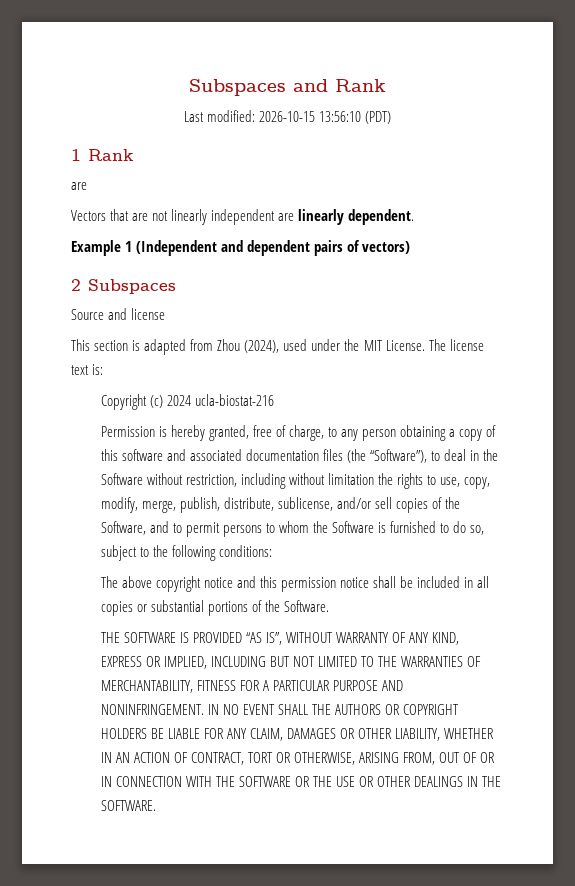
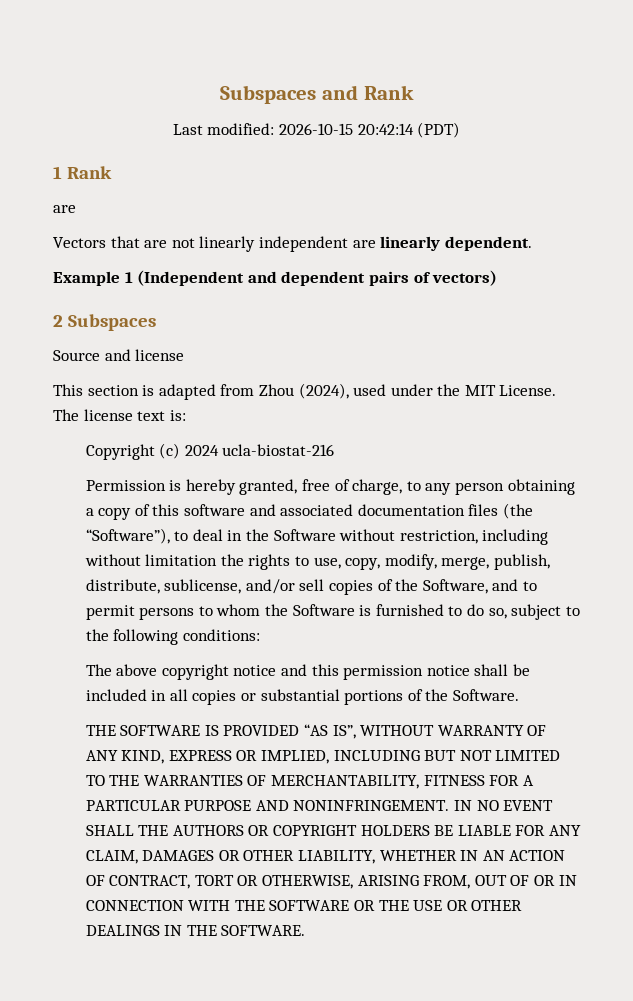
[319,111,362,122] 13:56:10 -> [357,123,414,135] 20:42:14

